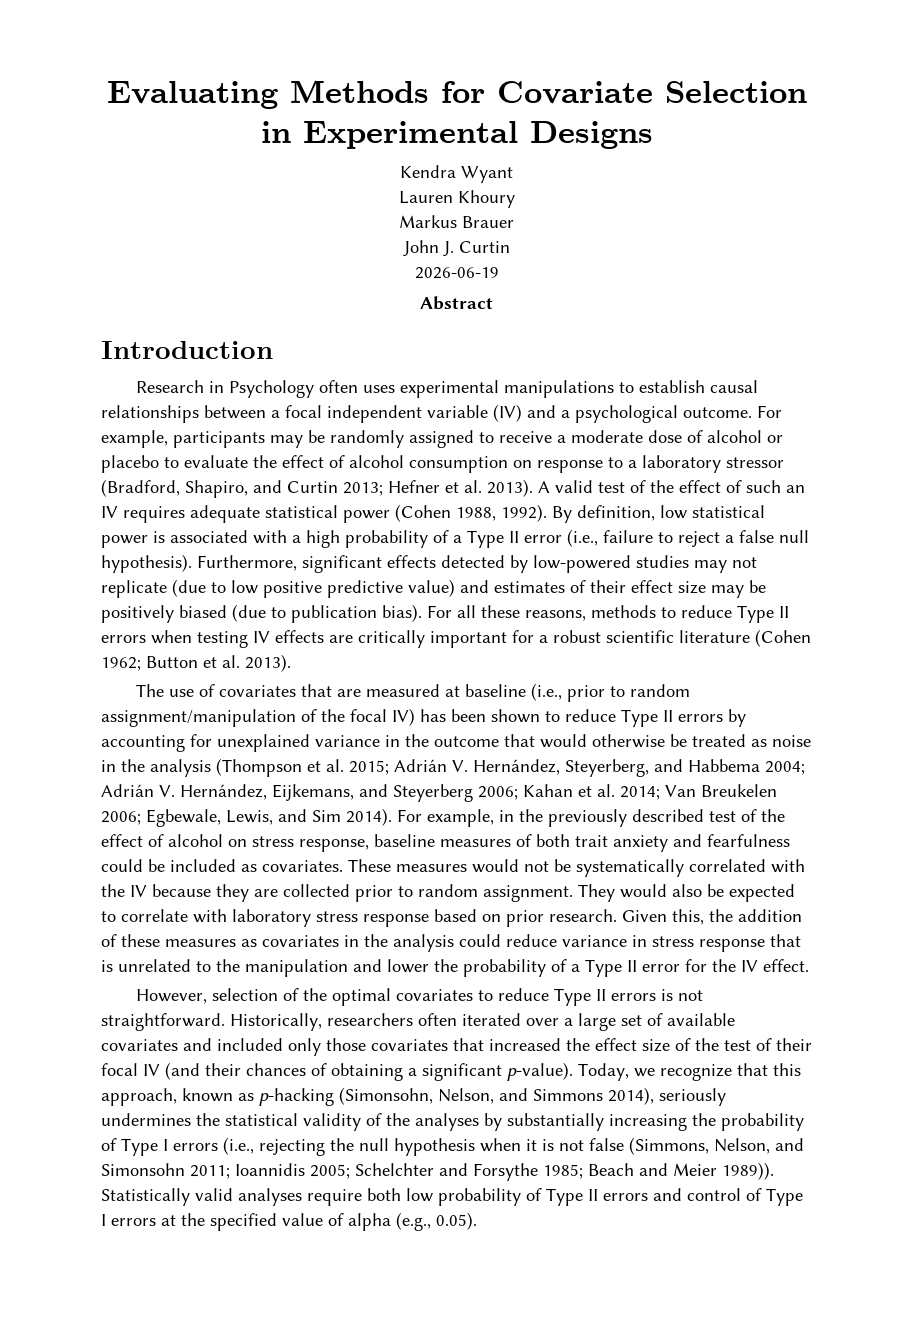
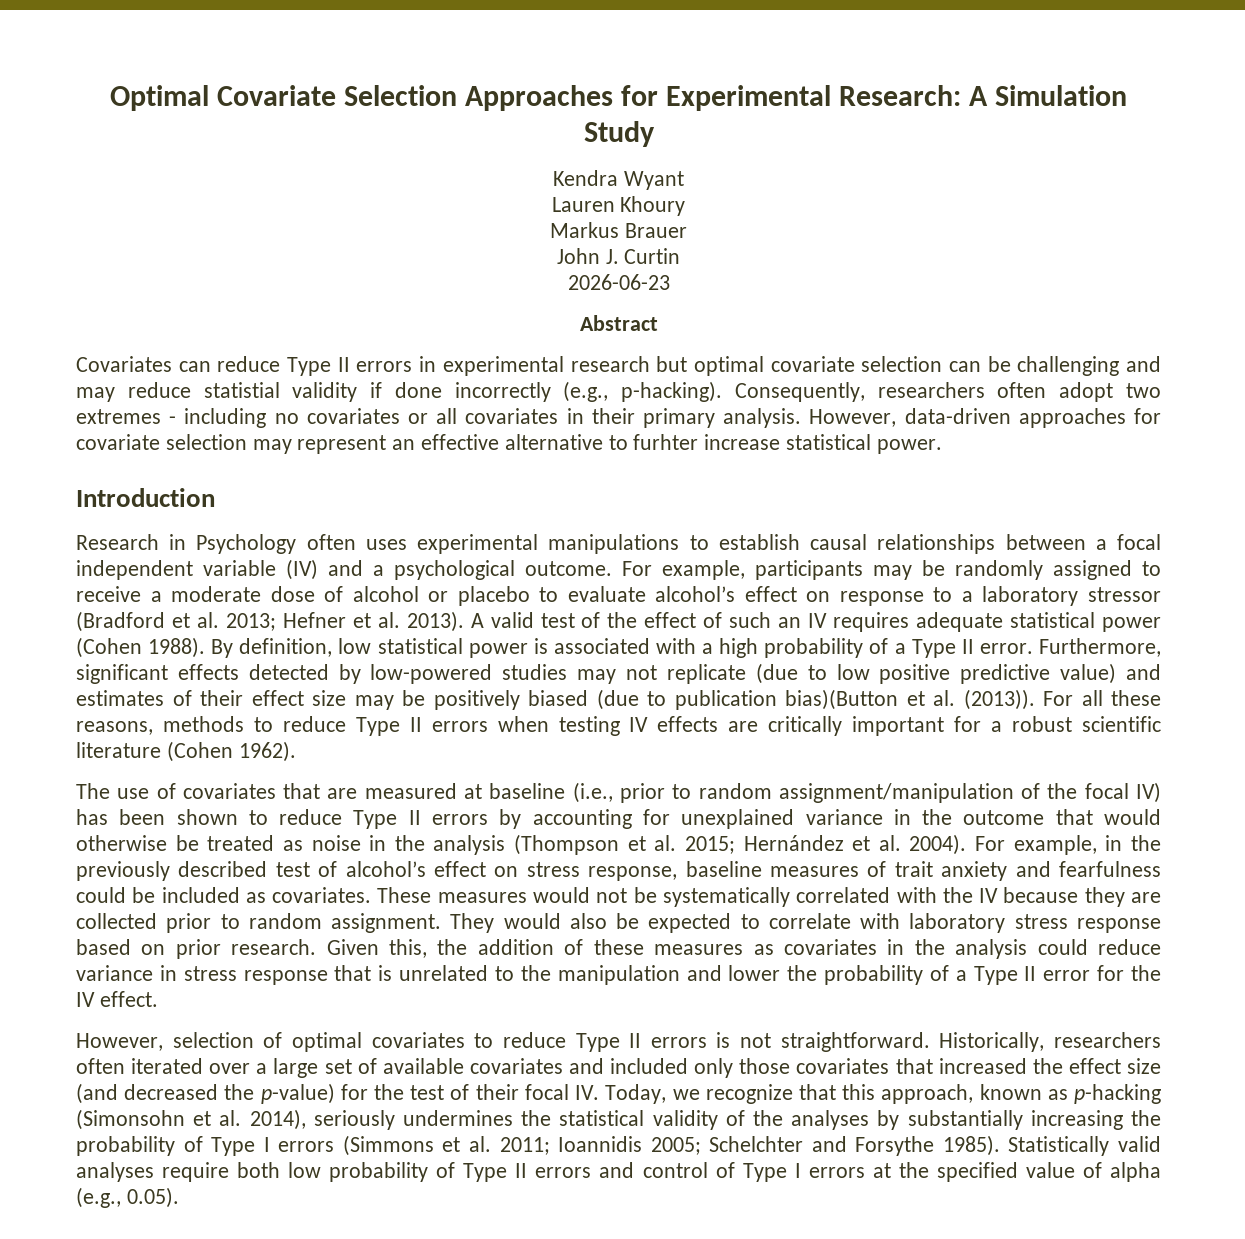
[106,80,807,109] [260,121,653,149] Evaluating Methods for Covariate Selection in Experimental Designs -> [110,85,1127,111] [583,121,655,147] Optimal Covariate Selection Approaches for Experimental Research: A Simulation Study
[414,267,499,279] 2026-06-19 -> [567,274,670,290] 2026-06-23
(493, 303) none -> [76,356,1161,376] [76,381,1161,402] [76,408,1162,428] [76,434,942,454] // Covariates can reduce Type II errors in experimental research but optimal covariate selection can be challenging and may reduce statistial validity if done incorrectly (e.g., p-hacking). Consequently, researchers often adopt two extremes - including no covariates or all covariates in their primary analysis. However, data-driven approaches for covariate selection may represent an effective alternative to furhter increase statistical power.
[253,455,508,473] the effect of alcohol consumption -> [655,586,797,602] alcohol’s effect
[101,479,338,498] (Bradford, Shapiro, and Curtin -> [76,611,219,632] (Bradford et al.
[456,504,547,522] 1988, 1992). -> [148,637,206,658] 1988).
[524,529,809,547] [101,554,192,573] error (i.e., failure to reject a false null hypothesis). -> [979,643,1033,654] error.
[382,604,422,622] bias). -> [785,689,1035,710] bias)(Button et al. (2013)).
[101,654,291,672] 1962; Button et al. 2013). -> [238,741,296,762] 1962).
[394,759,805,777] [101,784,777,802] [101,808,392,827] Adrián V. Hernández, Steyerberg, and Habbema 2004; Adrián V. Hernández, Eijkemans, and Steyerberg 2006; Kahan et al. 2014; Van Breukelen 2006; Egbewale, Lewis, and Sim 2014). -> [743,834,967,855] Hernández et al. 2004).
[761,809,785,822] [101,834,223,847] the effect of alcohol -> [345,861,486,877] alcohol’s effect
[536,834,570,847] both -> (887, 869) none
[302,988,327,1001] the -> (283, 1040) none
[675,1038,691,1051] of -> [76,1083,368,1104] (and decreased the p-value) for
[143,1062,573,1081] IV (and their chances of obtaining a significant p-value). -> [575,1085,600,1100] IV.
[339,1087,603,1105] (Simonsohn, Nelson, and Simmons -> [76,1109,242,1130] (Simonsohn et al.
[223,1137,804,1156] [101,1163,185,1176] (i.e., rejecting the null hypothesis when it is not false (Simmons, Nelson, and Simonsohn -> [342,1135,491,1156] (Simmons et al.
[543,1162,774,1180] 1985; Beach and Meier 1989)). -> [942,1135,1000,1156] 1985).

